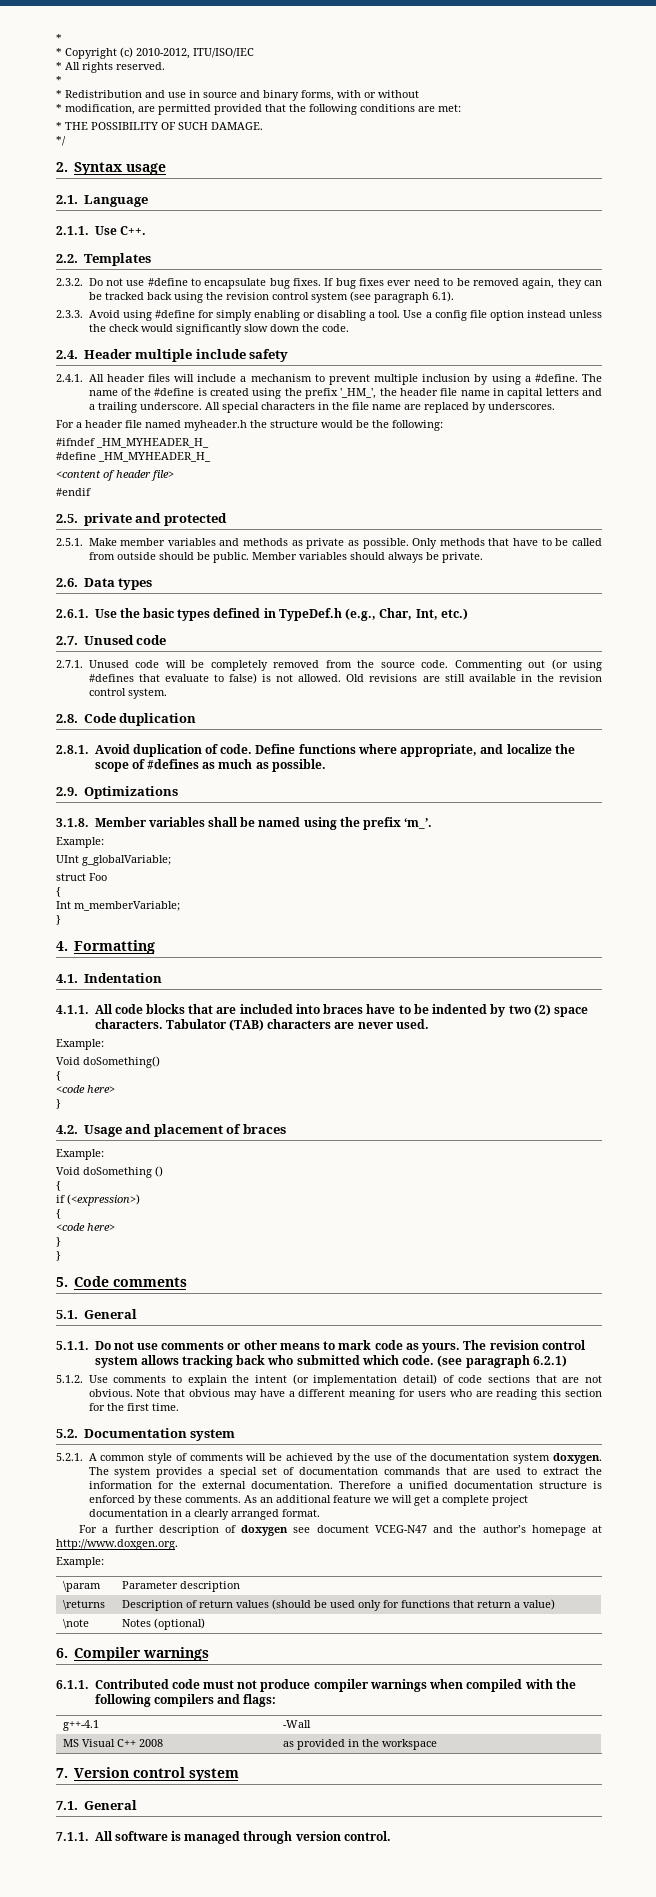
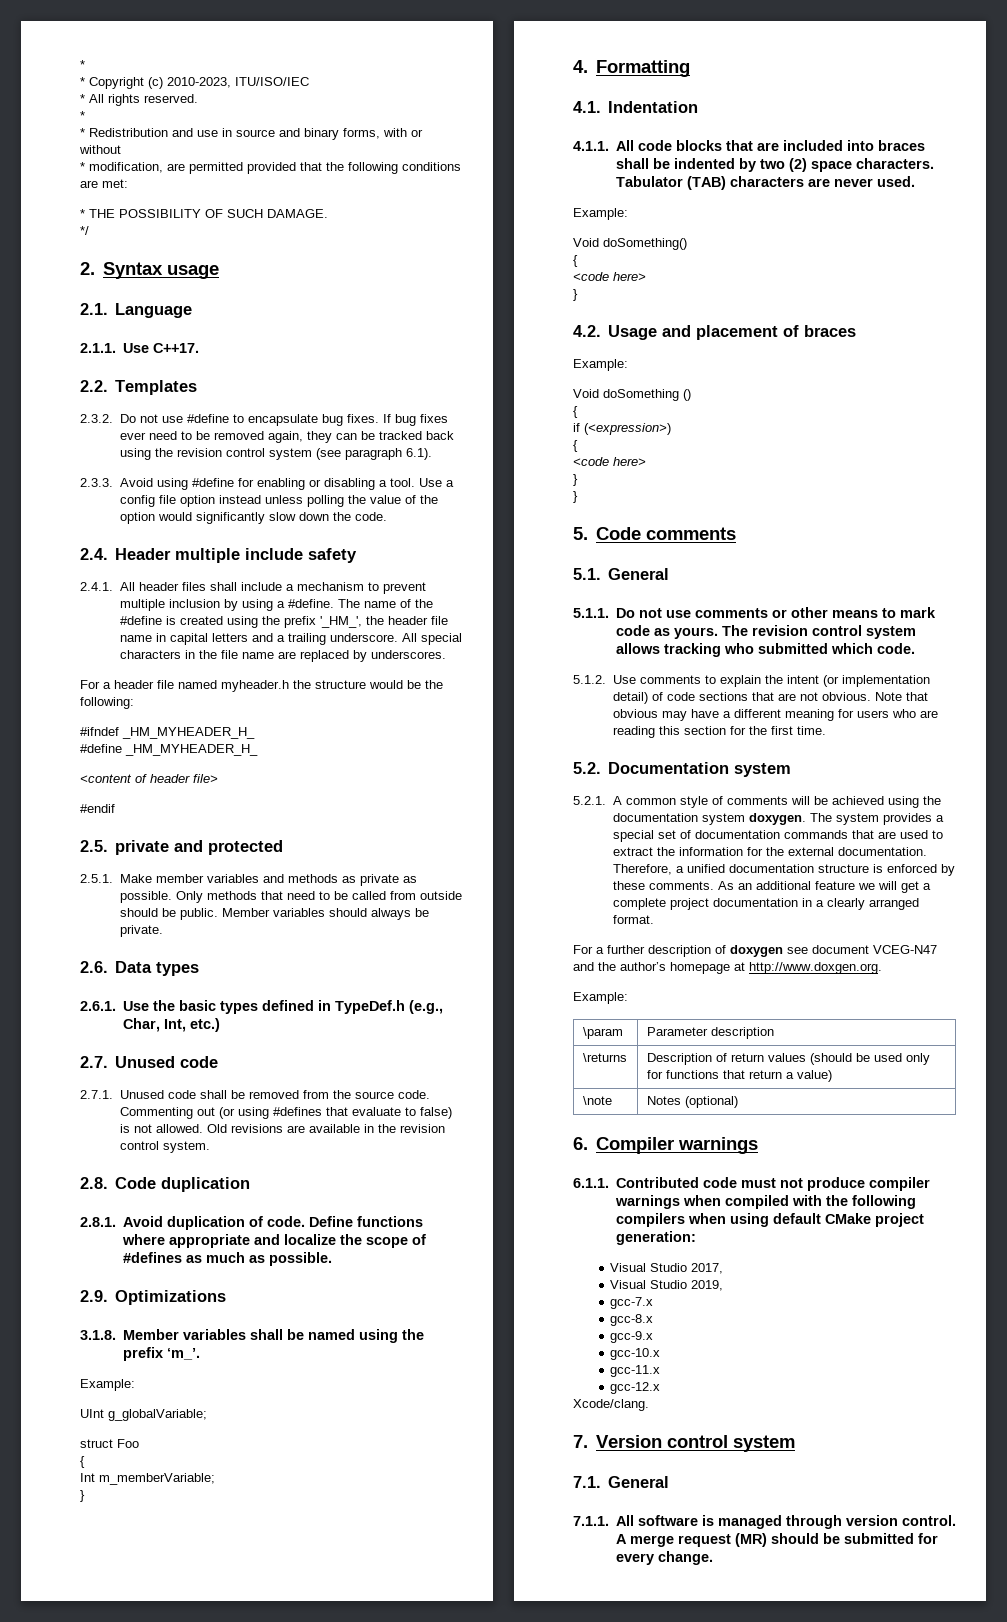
[136,48,190,59] 2010-2012, -> [167,77,231,88] 2010-2023,
[119,226,146,235] C++. -> [152,343,199,353] C++17.
[215,310,252,321] simply -> (254, 482) none
[88,324,139,332] the check -> [306,495,438,507] [119,512,155,524] polling the value of the option
[174,374,194,382] will -> [209,582,237,591] shall
[513,538,539,546] have -> [286,891,315,900] need
[165,660,268,671] will be completely -> [199,1090,245,1099] shall be
[444,674,465,682] still -> (305, 1129) none
[400,744,478,757] appropriate, -> [168,1234,250,1248] appropriate
[366,1004,411,1014] have to -> [615,158,649,169] shall
[236,1355,266,1365] back -> (721, 650) none
[437,1355,567,1368] (see paragraph 6.2.1) -> (915, 648) none
[336,1453,407,1464] by the use of -> [887,796,919,808] using
[338,1481,391,1489] Therefore -> [612,864,672,875] Therefore,
[216,1694,277,1707] [62,1720,99,1731] [282,1720,311,1728] [62,1739,163,1747] [282,1739,437,1750] and flags: // g++-4.1 | -Wall // MS Visual C++ 2008 | as provided in the workspace -> [687,1213,924,1227] [615,1231,696,1245] [610,1263,724,1274] [610,1280,724,1291] [610,1297,654,1309] [610,1314,654,1326] [610,1331,654,1343] [610,1348,661,1360] [610,1365,661,1377] [610,1382,661,1394] [573,1399,649,1411] when using default CMake project generation: // Visual Studio 2017, // Visual Studio 2019, // gcc-7.x // gcc-8.x // gcc-9.x // gcc-10.x // gcc-11.x // gcc-12.x // Xcode/clang.
(391, 1836) none -> [615,1533,938,1547] [615,1551,713,1565] A merge request (MR) should be submitted for every change.

